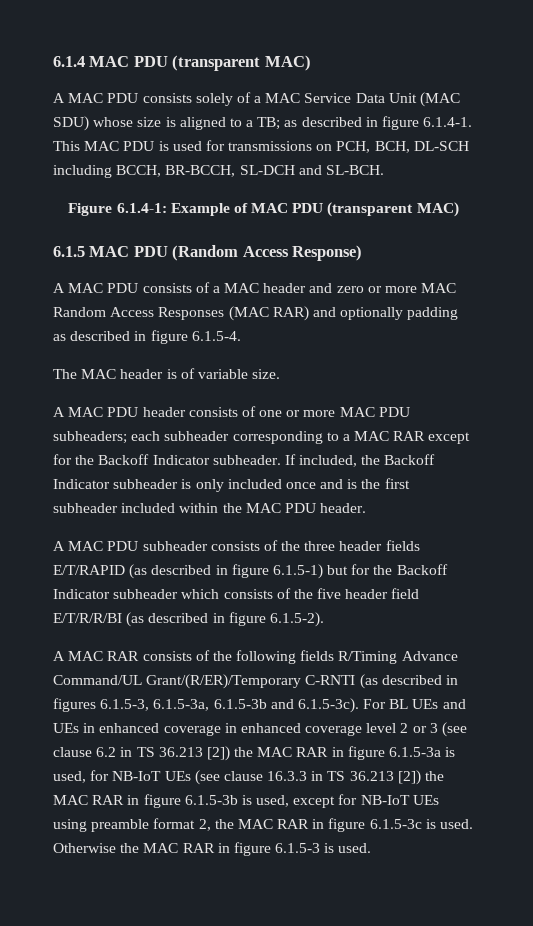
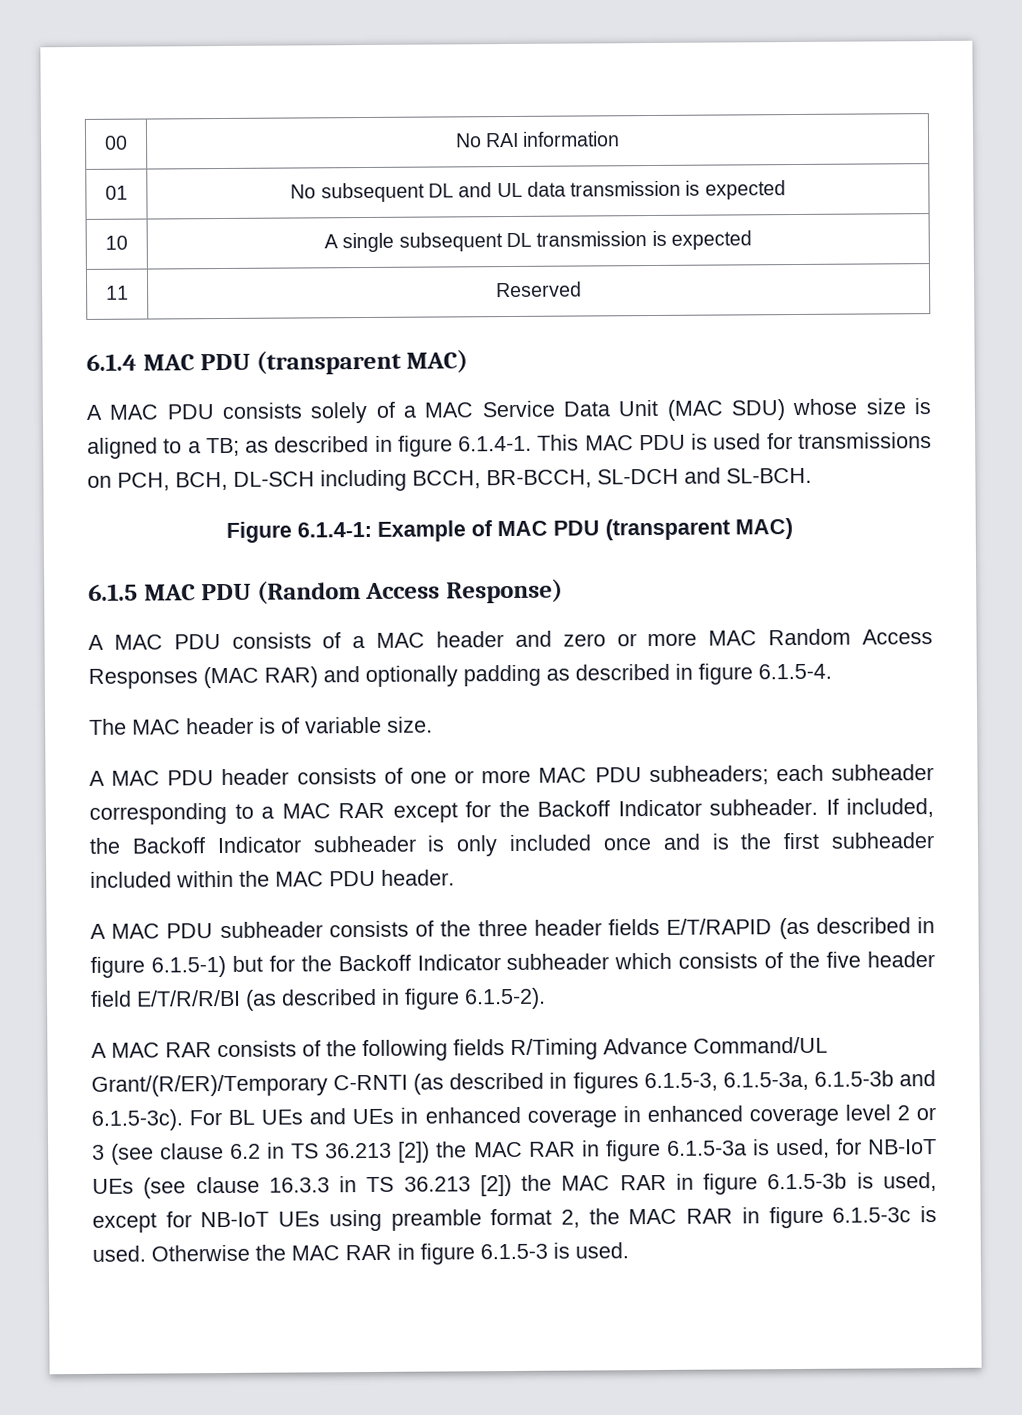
(53, 61) none -> [104,135,128,150] [454,131,621,148] [105,185,128,200] [290,180,786,203] [105,235,128,250] [324,230,752,253] [106,285,129,300] [496,281,582,298] 00 | No RAI information // 01 | No subsequent DL and UL data transmission is expected // 10 | A single subsequent DL transmission is expected // 11 | Reserved //

